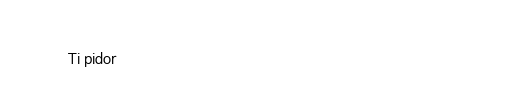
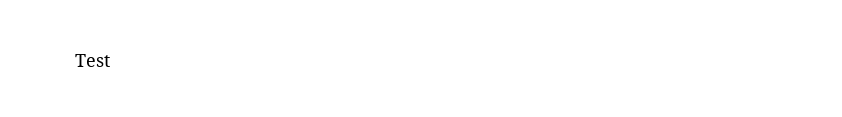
[68,52,117,67] Ti pidor -> [75,54,110,67] Test

